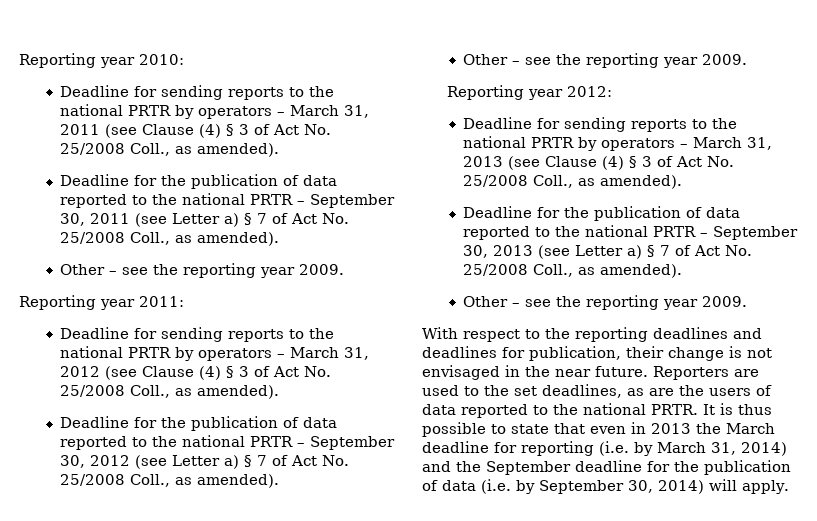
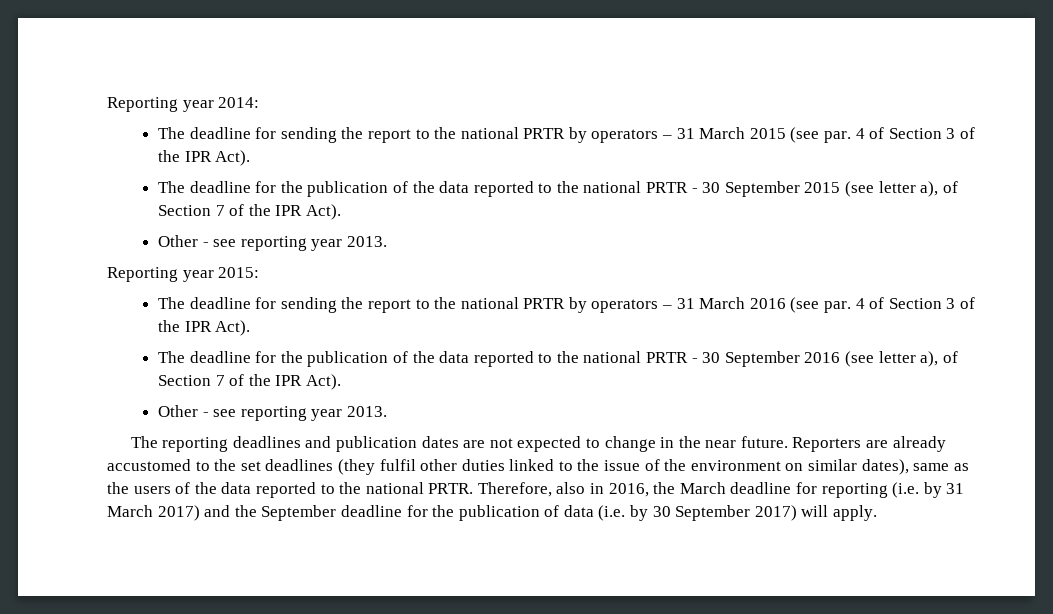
[19,53,184,68] [60,85,335,100] [60,104,370,119] [60,124,332,138] [60,143,280,157] [60,174,338,189] [60,193,396,208] [60,213,350,227] [60,232,280,246] [60,263,345,278] [19,295,184,310] [60,327,335,342] [60,346,370,361] [60,366,332,380] [60,385,280,399] [60,416,338,431] [60,435,396,450] [60,455,350,469] [60,474,280,488] [463,53,748,68] [446,85,612,100] [463,117,738,132] [463,136,773,151] [463,156,735,170] [463,175,683,189] [463,206,741,221] [463,225,799,240] [463,245,753,259] [463,264,683,278] [463,295,748,310] [422,327,762,342] [422,346,772,361] [422,365,500,380] Reporting year 2010: // Deadline for sending reports to the national PRTR by operators – March 31, 2011 (see Clause (4) § 3 of Act No. 25/2008 Coll., as amended). // Deadline for the publication of data reported to the national PRTR – September 30, 2011 (see Letter a) § 7 of Act No. 25/2008 Coll., as amended). // Other – see the reporting year 2009. // Reporting year 2011: // Deadline for sending reports to the national PRTR by operators – March 31, 2012 (see Clause (4) § 3 of Act No. 25/2008 Coll., as amended). // Deadline for the publication of data reported to the national PRTR – September 30, 2012 (see Letter a) § 7 of Act No. 25/2008 Coll., as amended). // Other – see the reporting year 2009. // Reporting year 2012: // Deadline for sending reports to the national PRTR by operators – March 31, 2013 (see Clause (4) § 3 of Act No. 25/2008 Coll., as amended). // Deadline for the publication of data reported to the national PRTR – September 30, 2013 (see Letter a) § 7 of Act No. 25/2008 Coll., as amended). // Other – see the reporting year 2009. // With respect to the reporting deadlines and deadlines for publication, their change is not envisaged -> [107,97,260,112] [157,127,975,143] [157,150,251,166] [157,181,958,197] [157,204,341,220] [157,235,387,251] [107,267,260,282] [157,297,975,313] [157,320,251,336] [157,351,958,367] [157,374,341,390] [157,405,387,421] [130,436,656,452] Reporting year 2014: // The deadline for sending the report to the national PRTR by operators – 31 March 2015 (see par. 4 of Section 3 of the IPR Act). // The deadline for the publication of the data reported to the national PRTR - 30 September 2015 (see letter a), of Section 7 of the IPR Act). // Other - see reporting year 2013. // Reporting year 2015: // The deadline for sending the report to the national PRTR by operators – 31 March 2016 (see par. 4 of Section 3 of the IPR Act). // The deadline for the publication of the data reported to the national PRTR - 30 September 2016 (see letter a), of Section 7 of the IPR Act). // Other - see reporting year 2013. // The reporting deadlines and publication dates are not expected to change
[422,385,459,396] used -> [892,436,946,452] [107,459,191,471] already accustomed
[542,384,674,398] deadlines, as are -> [265,459,969,475] deadlines (they fulfil other duties linked to the issue of the environment on similar dates), same as
(772, 390) none -> [194,482,217,494] the
[703,403,772,415] [422,422,691,437] It is thus possible to state that even in 2013 -> [477,482,649,497] Therefore, also in 2016,
[657,442,787,456] March 31, 2014) -> [946,483,965,494] [107,505,200,521] 31 March 2017)
[539,480,704,494] September 30, 2014) -> [652,505,797,521] 30 September 2017)

